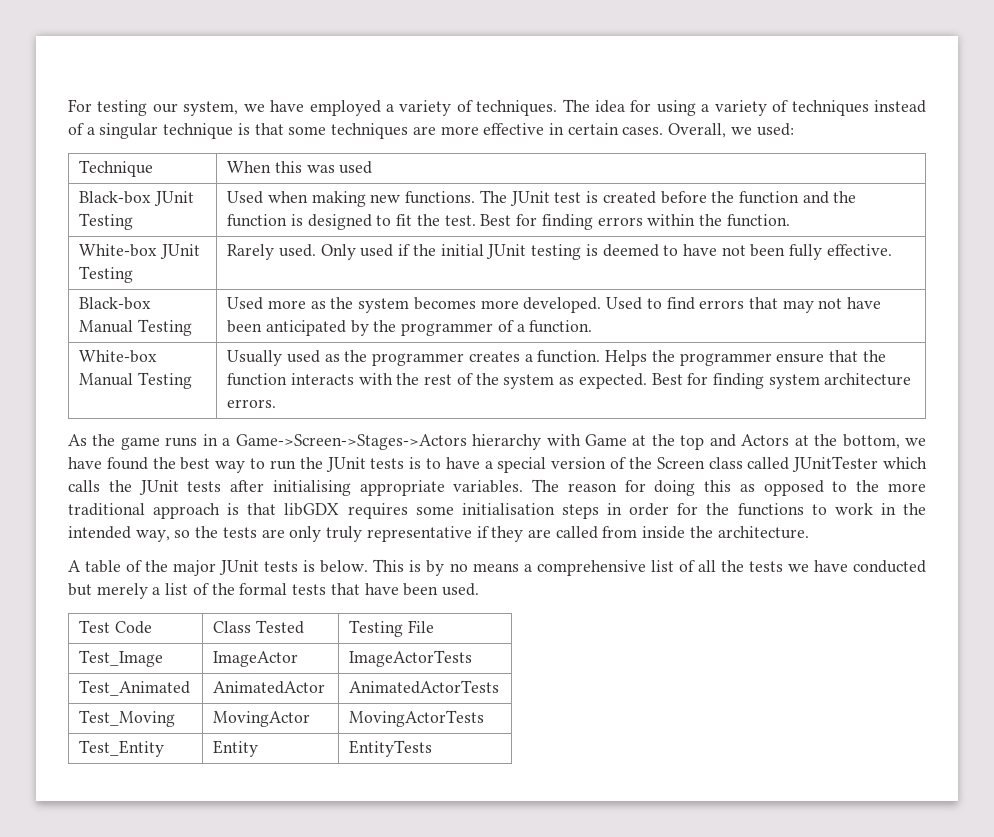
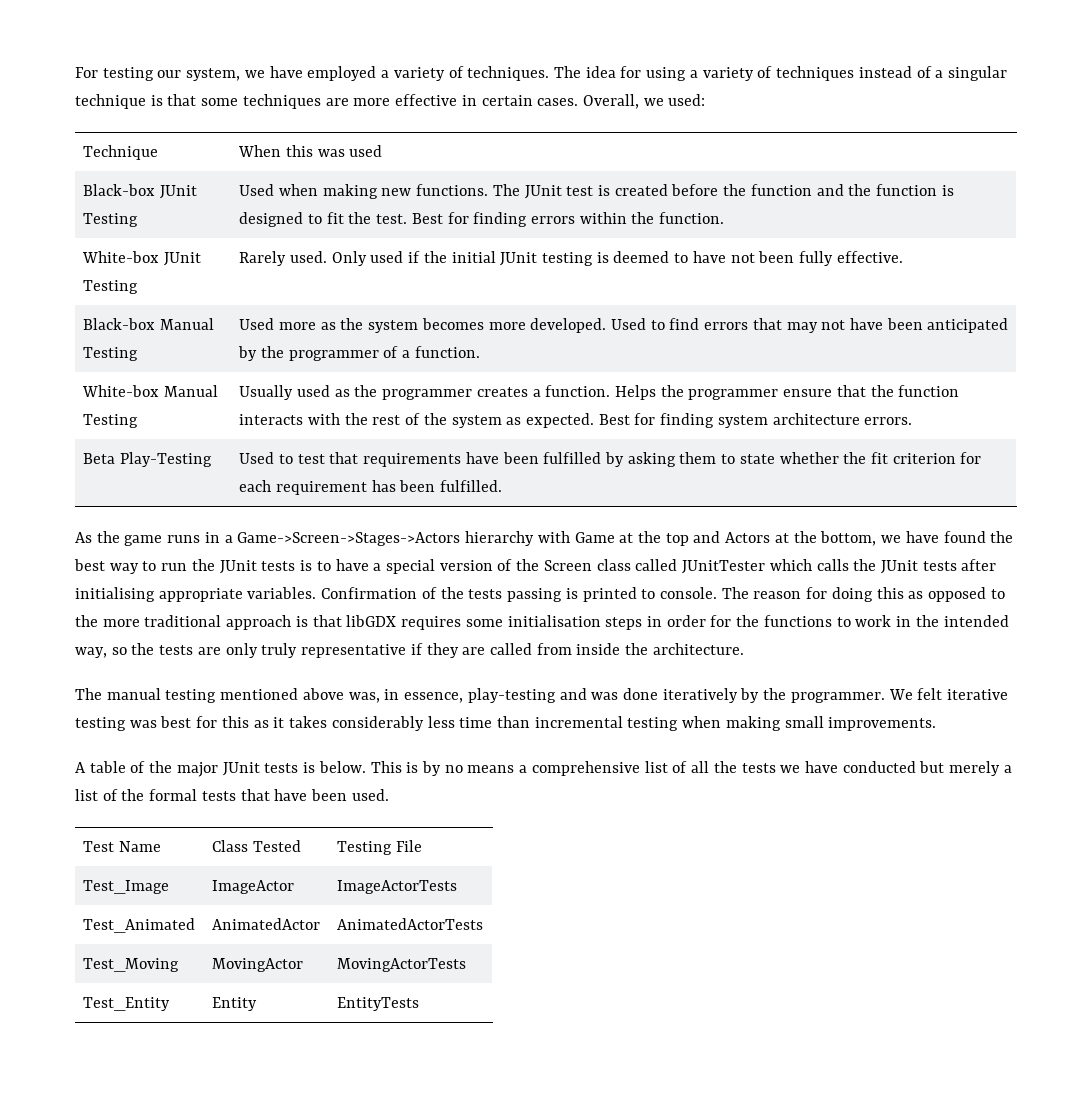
(277, 403) none -> [83,452,212,467] [239,452,982,467] [239,480,503,495] // Beta Play-Testing | Used to test that requirements have been fulfilled by asking them to state whether the fit criterion for each requirement has been fulfilled.
(524, 486) none -> [321,587,717,602] Confirmation of the tests passing is printed to console.
(809, 532) none -> [75,688,1009,703] [75,716,937,731] // The manual testing mentioned above was, in essence, play-testing and was done iteratively by the programmer. We felt iterative testing was best for this as it takes considerably less time than incremental testing when making small improvements.
[114,621,152,634] Code -> [118,841,161,852] Name

